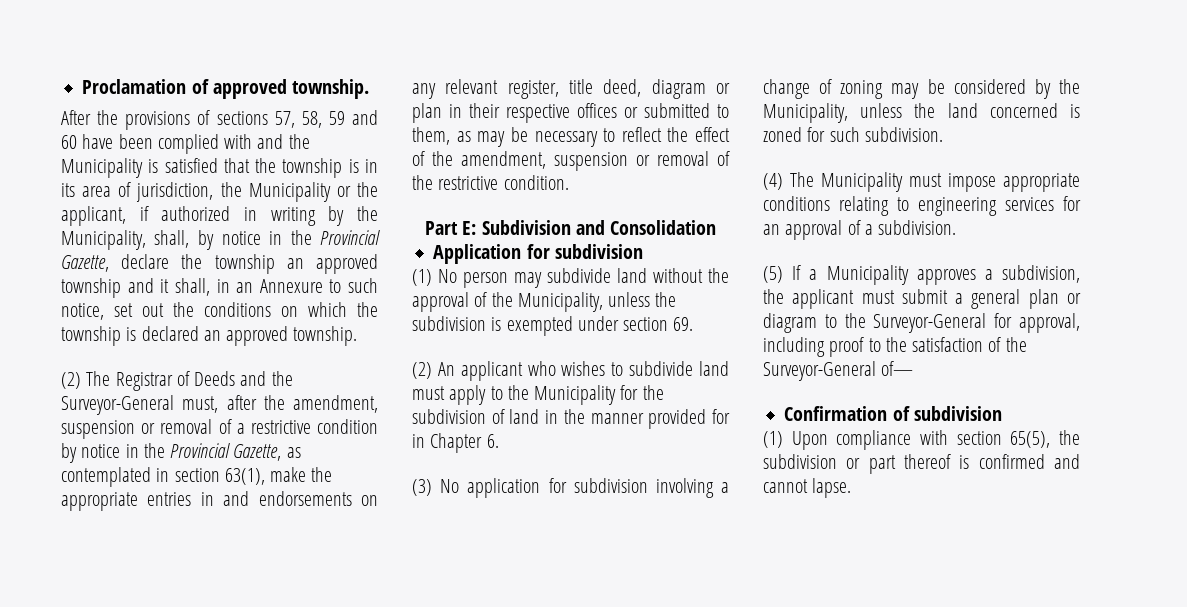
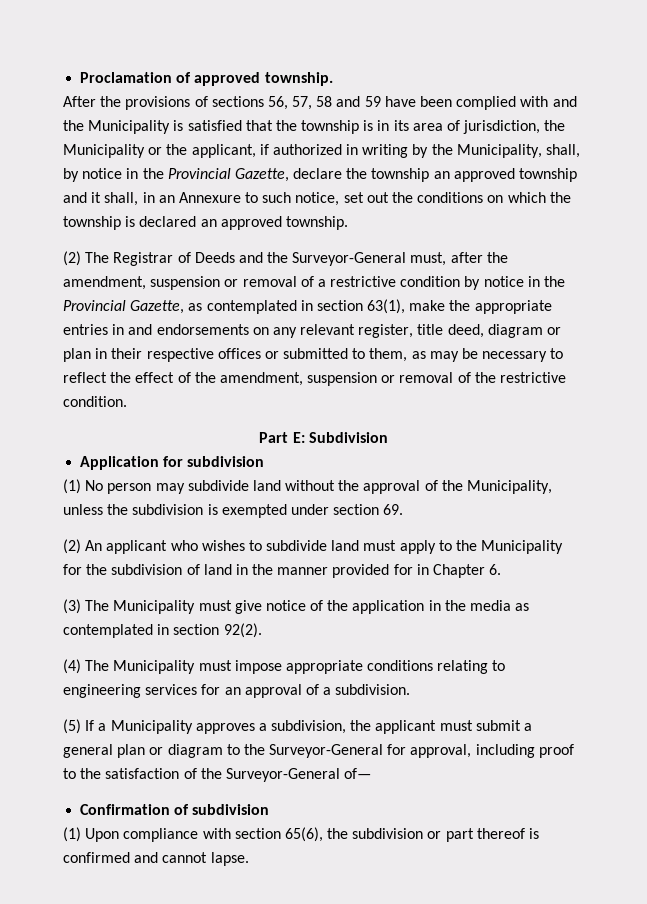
[274,110,378,128] [61,135,77,149] 57, 58, 59 and 60 -> [267,96,381,110] 56, 57, 58 and 59
[575,220,717,235] and Consolidation -> (388, 437) none
[440,478,729,498] [763,79,1080,99] [763,103,1080,123] [763,127,943,142] No application for subdivision involving a change of zoning may be considered by the Municipality, unless the land concerned is zoned for such subdivision. -> [85,600,530,614] [63,623,262,638] The Municipality must give notice of the application in the media as contemplated in section 92(2).
[1010,431,1051,448] 65(5), -> [284,827,323,842] 65(6),

